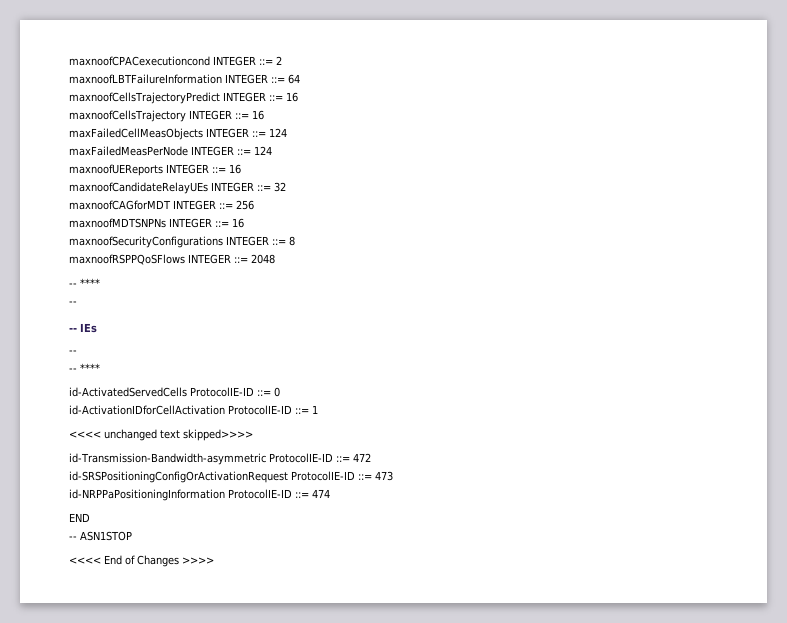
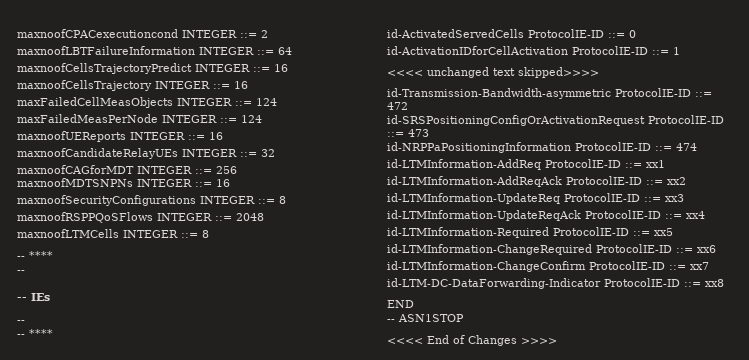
(275, 259) none -> [17,229,209,238] // maxnoofLTMCells INTEGER ::= 8
(330, 493) none -> [387,159,665,170] [387,176,686,187] [387,193,684,204] [387,210,705,221] [387,227,673,238] [387,244,716,255] [387,261,709,272] [387,278,724,289] // id-LTMInformation-AddReq ProtocolIE-ID ::= xx1 // id-LTMInformation-AddReqAck ProtocolIE-ID ::= xx2 // id-LTMInformation-UpdateReq ProtocolIE-ID ::= xx3 // id-LTMInformation-UpdateReqAck ProtocolIE-ID ::= xx4 // id-LTMInformation-Required ProtocolIE-ID ::= xx5 // id-LTMInformation-ChangeRequired ProtocolIE-ID ::= xx6 // id-LTMInformation-ChangeConfirm ProtocolIE-ID ::= xx7 // id-LTM-DC-DataForwarding-Indicator ProtocolIE-ID ::= xx8

